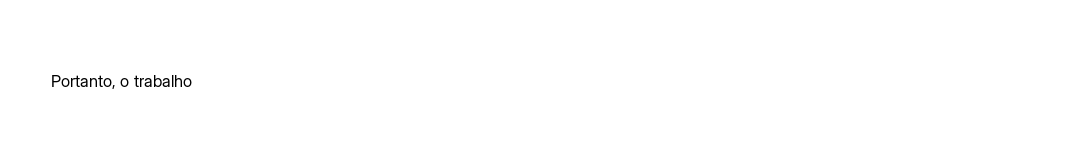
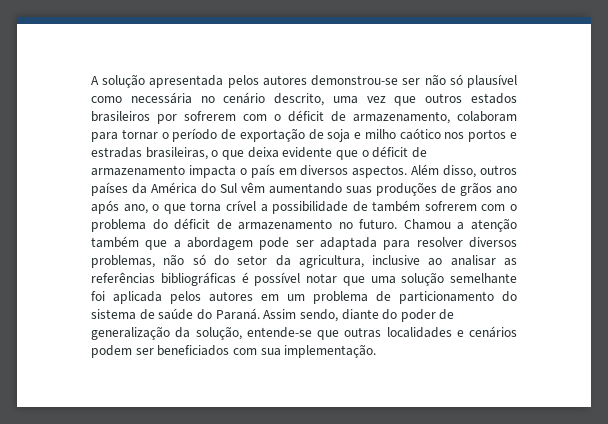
[51,75,192,89] Portanto, o trabalho -> [91,74,517,88] [91,92,517,106] [91,110,517,124] [91,128,517,142] [91,146,427,160] [91,164,518,178] [91,182,517,196] [91,200,517,214] [91,218,517,232] [91,236,517,250] [91,254,517,268] [91,272,517,286] [91,291,517,304] [91,308,455,322] [91,326,517,340] [91,344,377,358] A solução apresentada pelos autores demonstrou-se ser não só plausível como necessária no cenário descrito, uma vez que outros estados brasileiros por sofrerem com o déficit de armazenamento, colaboram para tornar o período de exportação de soja e milho caótico nos portos e estradas brasileiras, o que deixa evidente que o déficit de armazenamento impacta o país em diversos aspectos. Além disso, outros países da América do Sul vêm aumentando suas produções de grãos ano após ano, o que torna crível a possibilidade de também sofrerem com o problema do déficit de armazenamento no futuro. Chamou a atenção também que a abordagem pode ser adaptada para resolver diversos problemas, não só do setor da agricultura, inclusive ao analisar as referências bibliográficas é possível notar que uma solução semelhante foi aplicada pelos autores em um problema de particionamento do sistema de saúde do Paraná. Assim sendo, diante do poder de generalização da solução, entende-se que outras localidades e cenários podem ser beneficiados com sua implementação.

